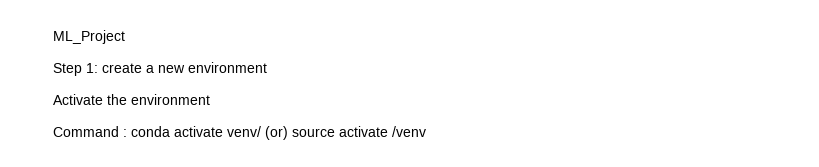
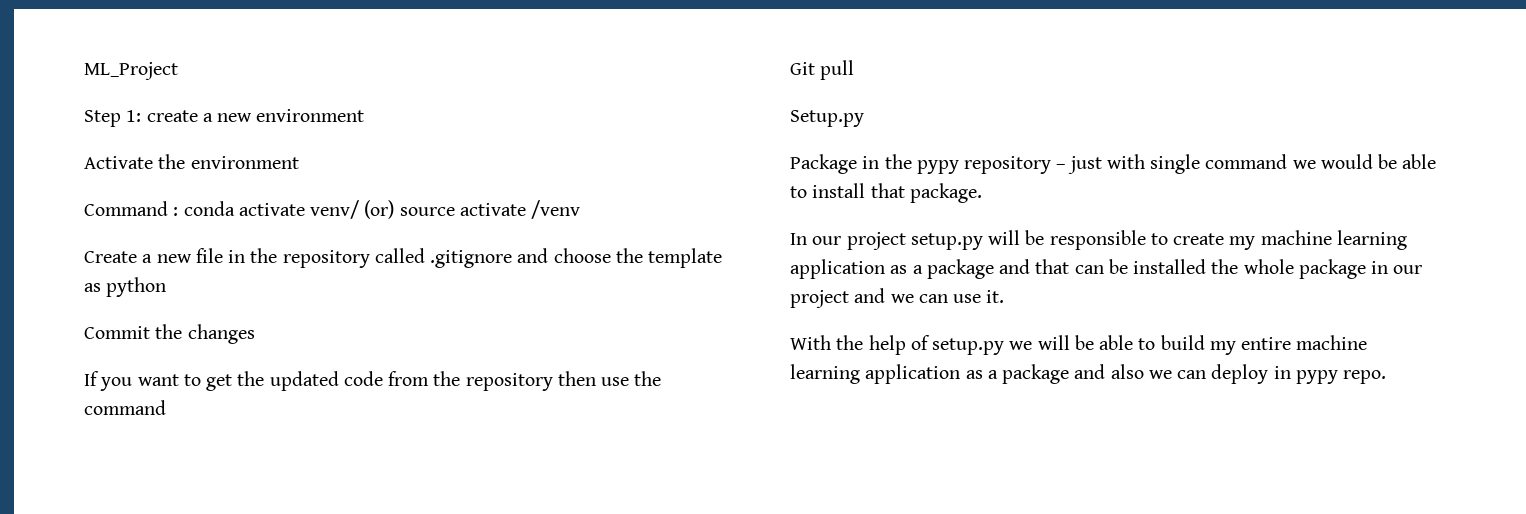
(426, 131) none -> [84,248,723,268] [84,277,167,297] [84,324,255,344] [84,371,662,391] [84,400,166,415] [790,60,855,80] [790,110,864,127] [790,154,1437,174] [790,183,982,203] [790,230,1407,250] [790,259,1423,279] [790,288,1005,308] [790,335,1368,355] [790,364,1387,384] // Create a new file in the repository called .gitignore and choose the template as python // Commit the changes // If you want to get the updated code from the repository then use the command // Git pull // Setup.py // Package in the pypy repository – just with single command we would be able to install that package. // In our project setup.py will be responsible to create my machine learning application as a package and that can be installed the whole package in our project and we can use it. // With the help of setup.py we will be able to build my entire machine learning application as a package and also we can deploy in pypy repo.

